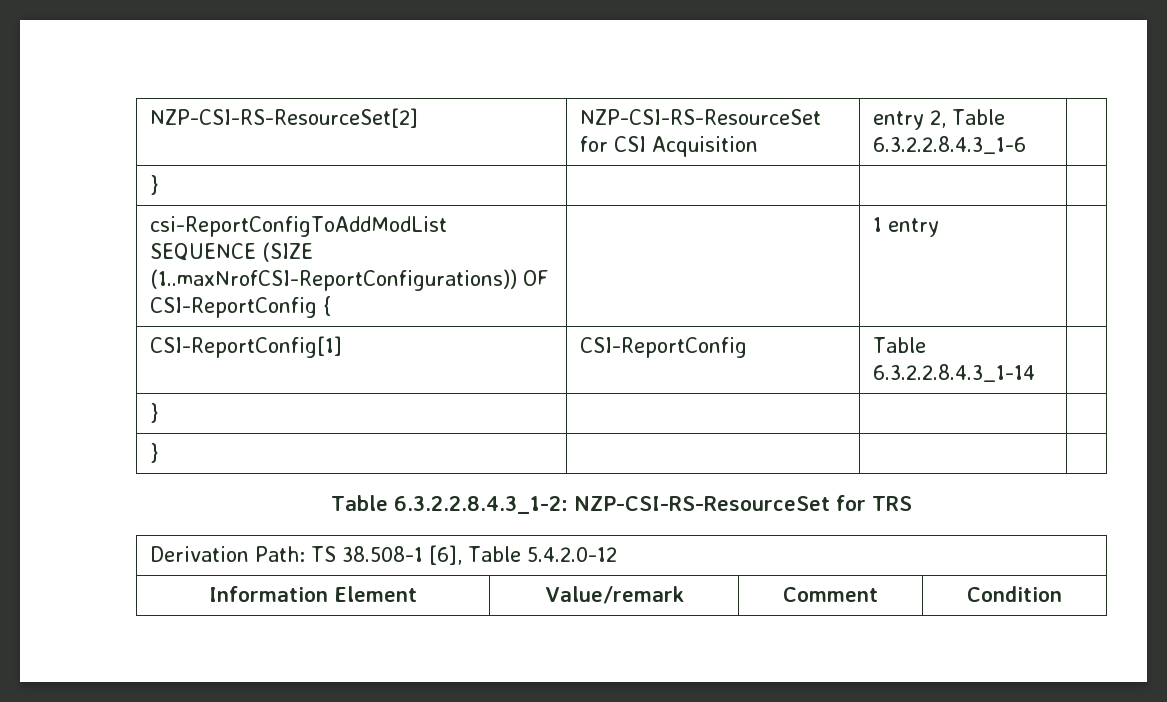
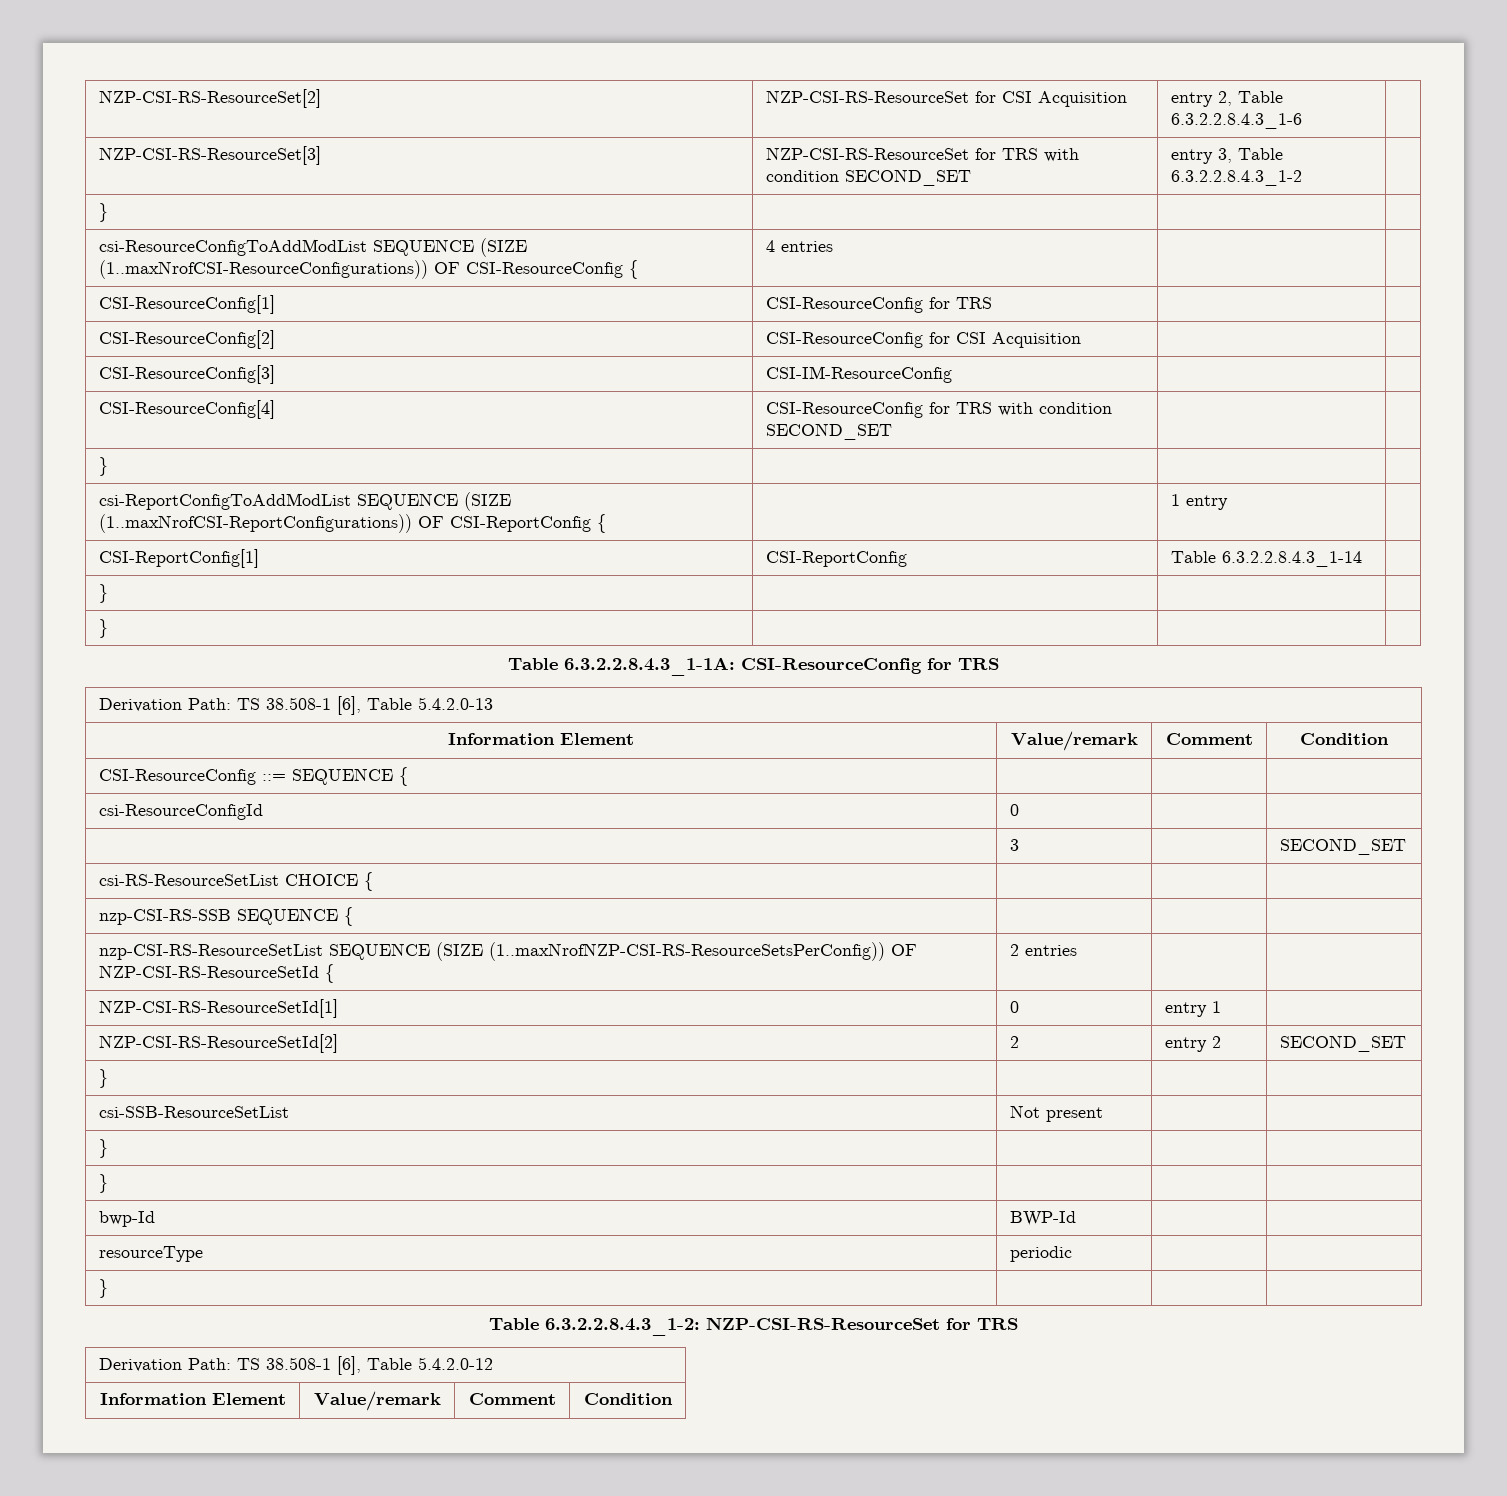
(1027, 145) none -> [98,146,321,165] [765,147,1079,162] [765,169,971,186] [1170,148,1283,164] [1170,170,1302,186] [98,203,108,222] [98,238,527,257] [98,260,638,279] [765,240,833,252] [98,295,275,314] [765,297,992,313] [98,330,275,349] [765,332,1081,348] [98,365,275,384] [765,366,952,383] [98,400,275,419] [765,402,1112,418] [765,423,892,440] // NZP-CSI-RS-ResourceSet[3] | NZP-CSI-RS-ResourceSet for TRS with condition SECOND_SET | entry 3, Table 6.3.2.2.8.4.3_1-2 | // } | | | // csi-ResourceConfigToAddModList SEQUENCE (SIZE (1..maxNrofCSI-ResourceConfigurations)) OF CSI-ResourceConfig { | 4 entries | | // CSI-ResourceConfig[1] | CSI-ResourceConfig for TRS | | // CSI-ResourceConfig[2] | CSI-ResourceConfig for CSI Acquisition | | // CSI-ResourceConfig[3] | CSI-IM-ResourceConfig | | // CSI-ResourceConfig[4] | CSI-ResourceConfig for TRS with condition SECOND_SET | |
(160, 453) none -> [508,657,999,676] [98,696,493,715] [448,733,634,745] [1010,731,1138,751] [1165,733,1253,745] [1300,733,1389,745] [98,767,408,786] [98,804,263,820] [1009,804,1019,816] [1009,839,1019,851] [1279,838,1406,855] [98,872,373,891] [98,907,353,926] [98,942,917,961] [98,964,334,983] [1009,944,1077,956] [98,999,338,1018] [1009,1001,1019,1013] [1164,1001,1221,1017] [98,1034,338,1053] [1009,1036,1019,1048] [1164,1036,1221,1052] [1279,1035,1406,1052] [98,1069,108,1088] [98,1106,289,1118] [1009,1105,1103,1122] [98,1139,108,1158] [98,1174,108,1193] [98,1211,155,1227] [1009,1211,1076,1226] [98,1246,203,1262] [1009,1246,1072,1262] [98,1279,108,1298] // Table 6.3.2.2.8.4.3_1-1A: CSI-ResourceConfig for TRS // Derivation Path: TS 38.508-1 [6], Table 5.4.2.0-13 // Information Element | Value/remark | Comment | Condition // CSI-ResourceConfig ::= SEQUENCE { | | | // csi-ResourceConfigId | 0 | | // | 3 | | SECOND_SET // csi-RS-ResourceSetList CHOICE { | | | // nzp-CSI-RS-SSB SEQUENCE { | | | // nzp-CSI-RS-ResourceSetList SEQUENCE (SIZE (1..maxNrofNZP-CSI-RS-ResourceSetsPerConfig)) OF NZP-CSI-RS-ResourceSetId { | 2 entries | | // NZP-CSI-RS-ResourceSetId[1] | 0 | entry 1 | // NZP-CSI-RS-ResourceSetId[2] | 2 | entry 2 | SECOND_SET // } | | | // csi-SSB-ResourceSetList | Not present | | // } | | | // } | | | // bwp-Id | BWP-Id | | // resourceType | periodic | | // } | | |

